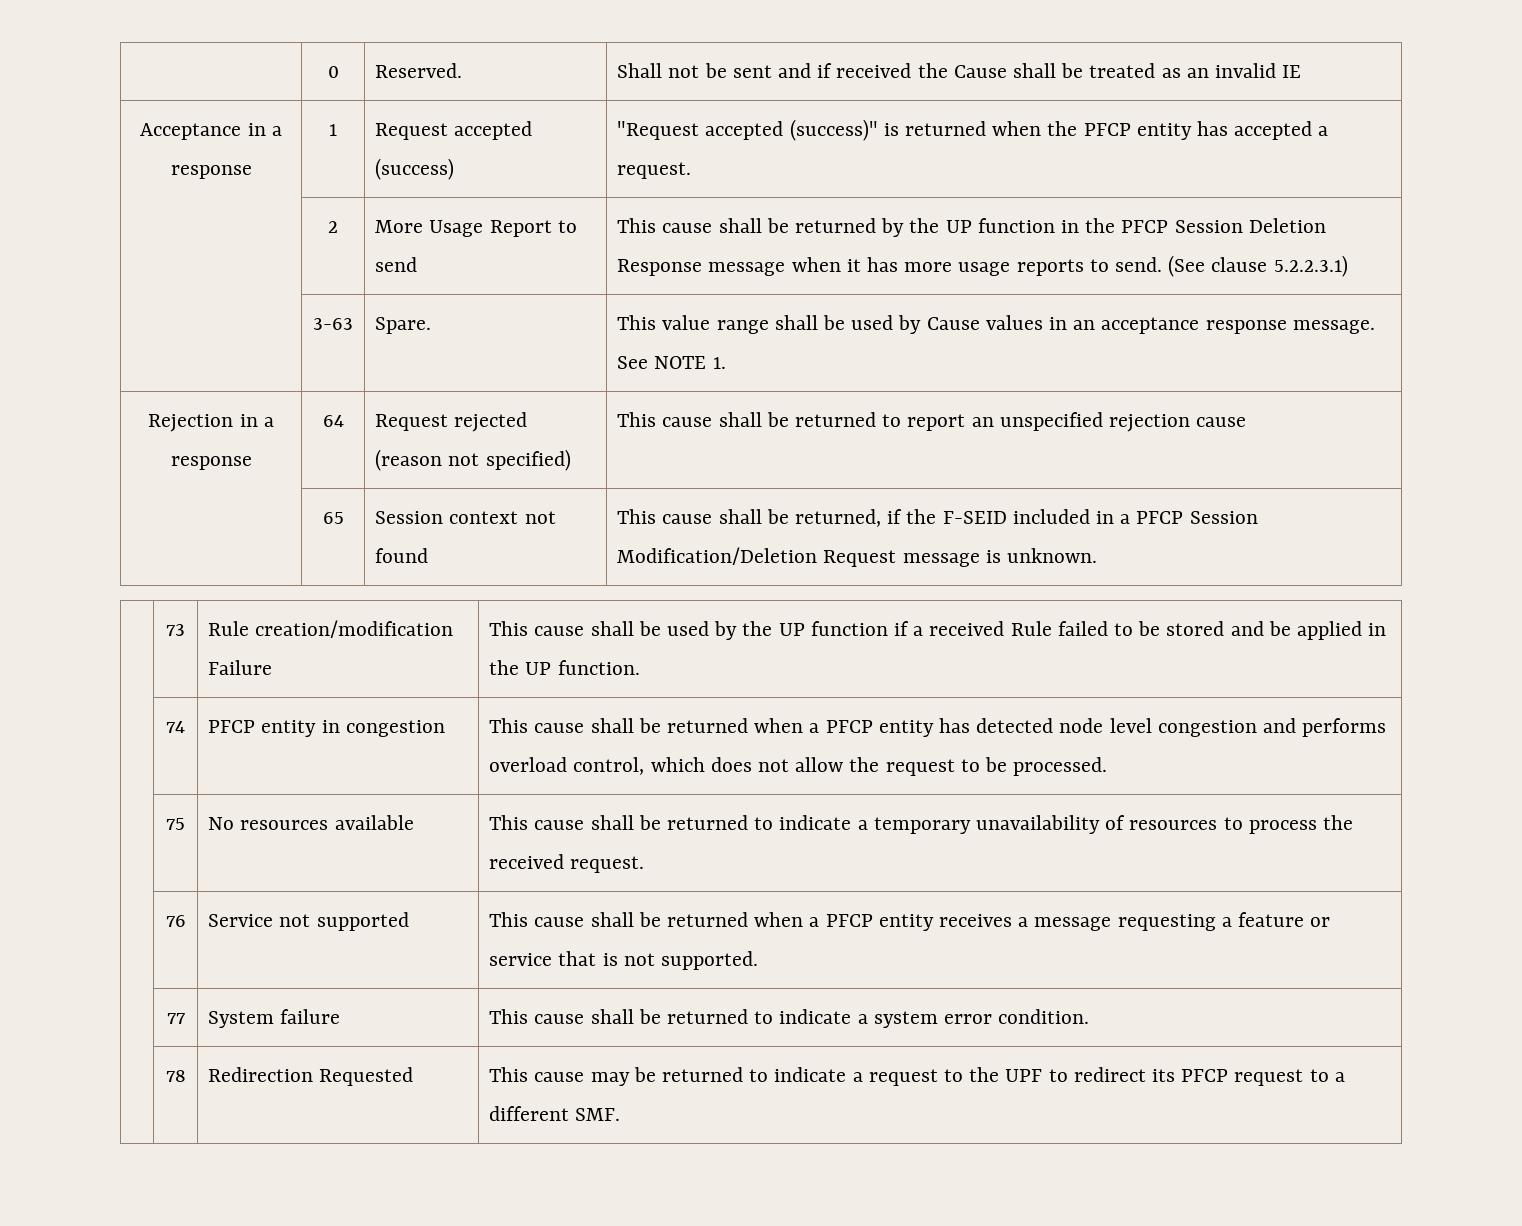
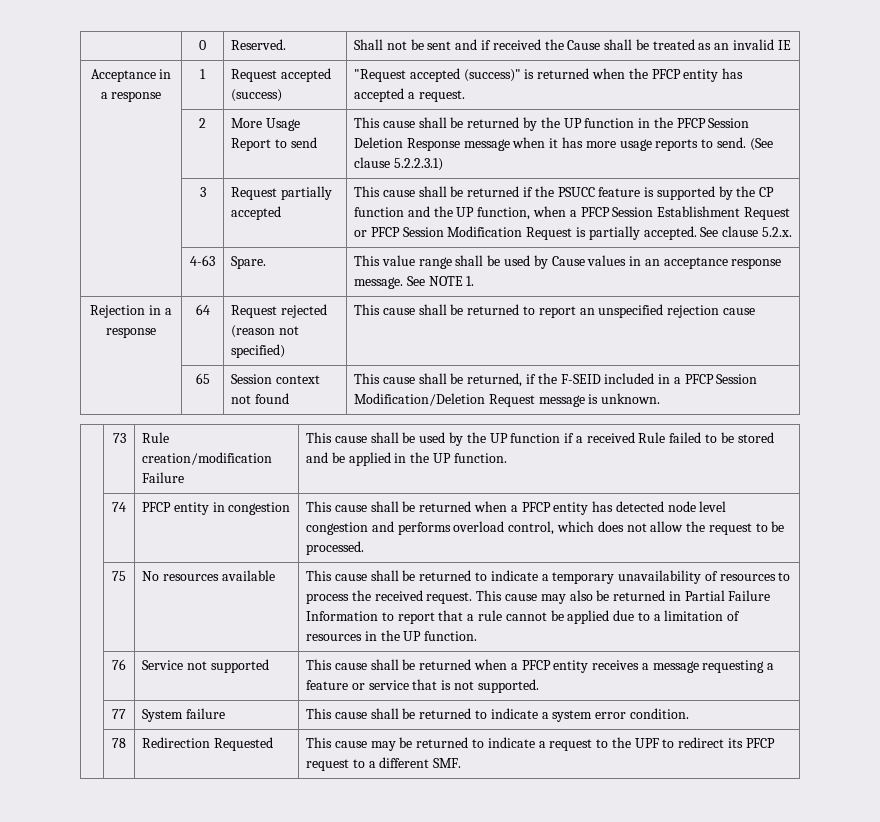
[313,318,353,330] 3-63 -> [199,187,206,197] [231,186,332,200] [231,206,282,220] [354,186,775,200] [354,206,790,220] [354,226,792,240] [190,255,215,266] 3 | Request partially accepted | This cause shall be returned if the PSUCC feature is supported by the CP function and the UP function, when a PFCP Session Establishment Request or PFCP Session Modification Request is partially accepted. See clause 5.2.x. // | 4-63
(645, 864) none -> [476,590,771,604] [306,610,741,624] [306,630,478,641] This cause may also be returned in Partial Failure Information to report that a rule cannot be applied due to a limitation of resources in the UP function.

